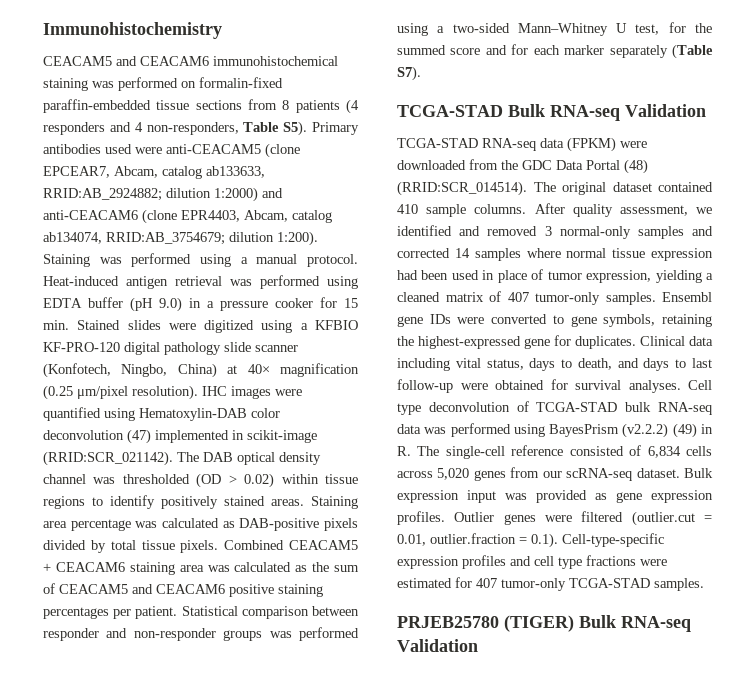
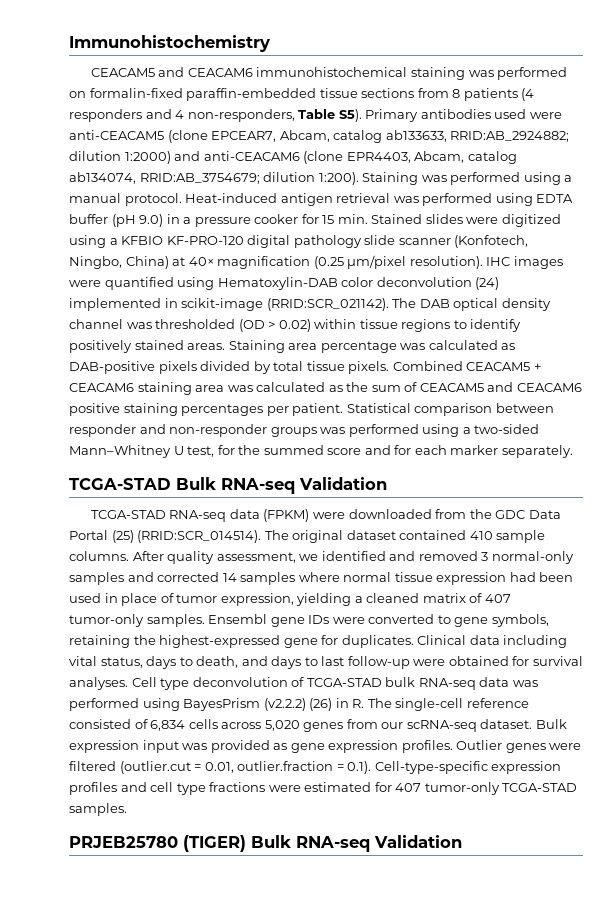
[127,429,151,444] (47) -> [475,277,500,290] (24)
[609,44,713,59] [397,66,421,81] separately (Table S7). -> [501,445,573,458] separately.
[624,159,648,174] (48) -> [111,530,134,543] (25)
[672,423,697,438] (49) -> [309,698,333,711] (26)

